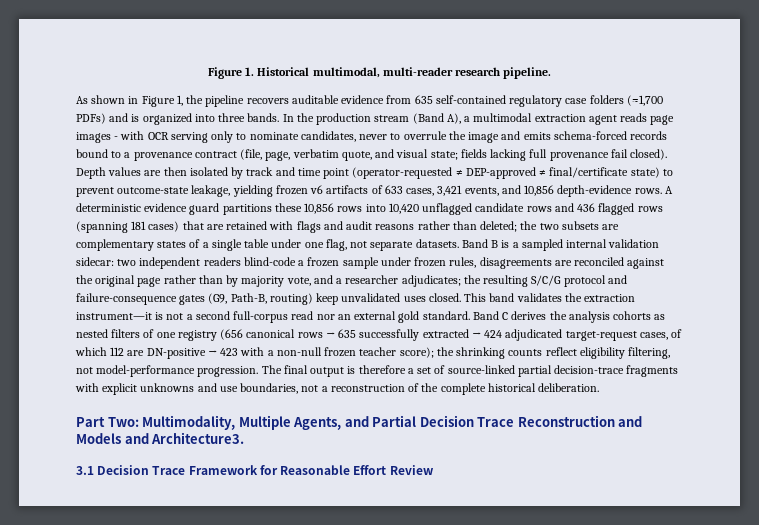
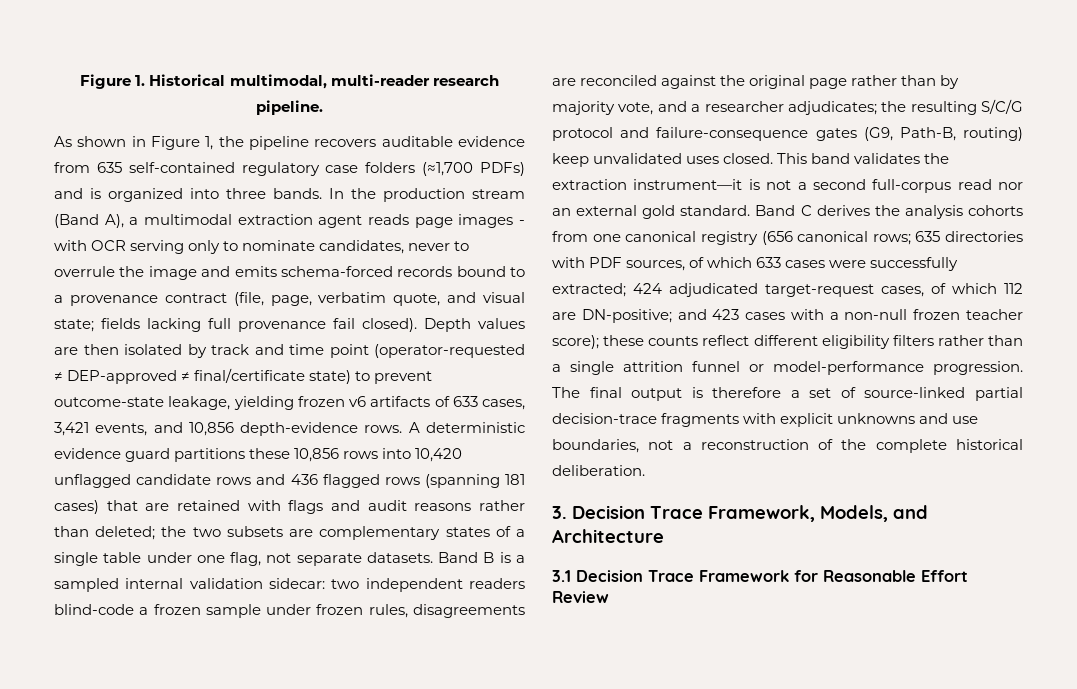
[654,314,666,320] [76,329,481,341] as nested filters of one registry (656 canonical rows → 635 successfully extracted → -> [552,231,1023,245] [552,257,959,271] [552,283,626,297] from one canonical registry (656 canonical rows; 635 directories with PDF sources, of which 633 cases were successfully extracted;
[146,348,239,359] DN-positive → 423 -> [581,309,786,323] DN-positive; and 423 cases
[436,347,671,359] [76,367,93,374] the shrinking counts reflect eligibility filtering, not -> [603,335,1023,349] [552,361,764,375] these counts reflect different eligibility filters rather than a single attrition funnel or
[76,415,643,430] [76,432,245,444] Part Two: Multimodality, Multiple Agents, and Partial Decision Trace Reconstruction and Models and Architecture3. -> [552,505,928,522] [552,529,664,543] 3. Decision Trace Framework, Models, and Architecture

